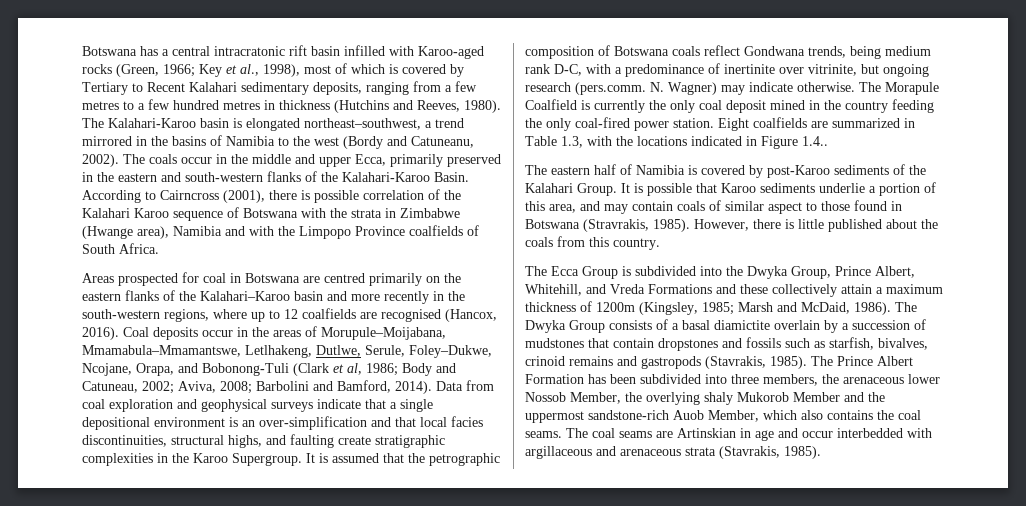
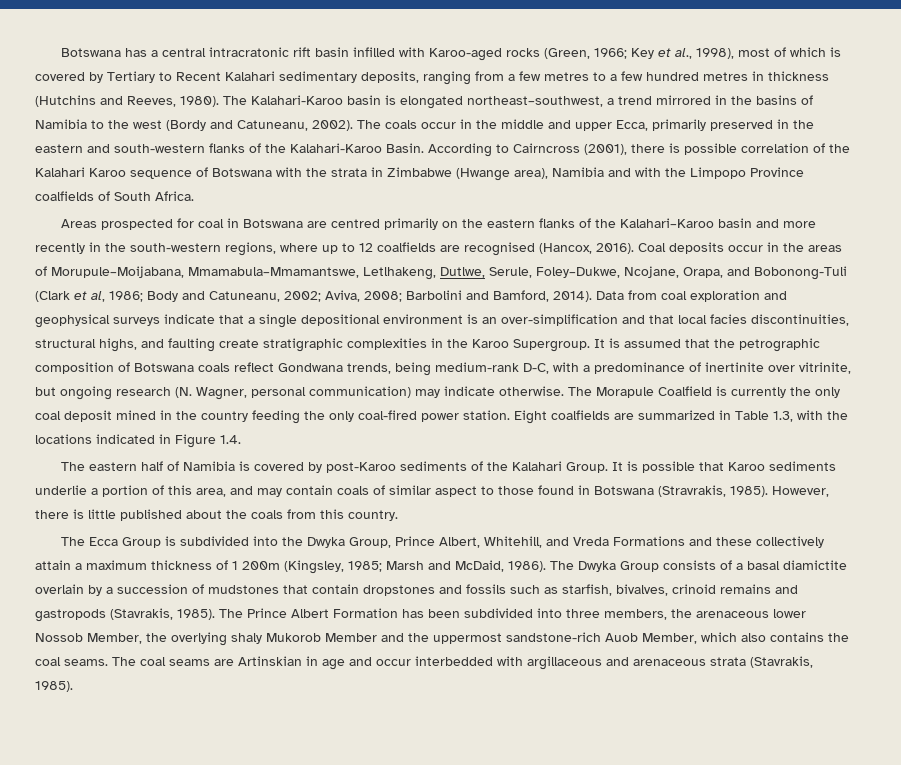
[82,381,138,393] Catuneau, -> [209,291,280,302] Catuneanu,
[885,46,931,56] [525,64,550,74] medium rank -> [435,362,519,372] medium-rank
[575,82,717,95] (pers.comm. N. Wagner) -> [175,386,411,400] (N. Wagner, personal communication)
[802,136,828,146] 1.4.. -> [220,435,241,444] 1.4.
[596,302,635,312] 1200m -> [232,561,280,570] 1 200m

